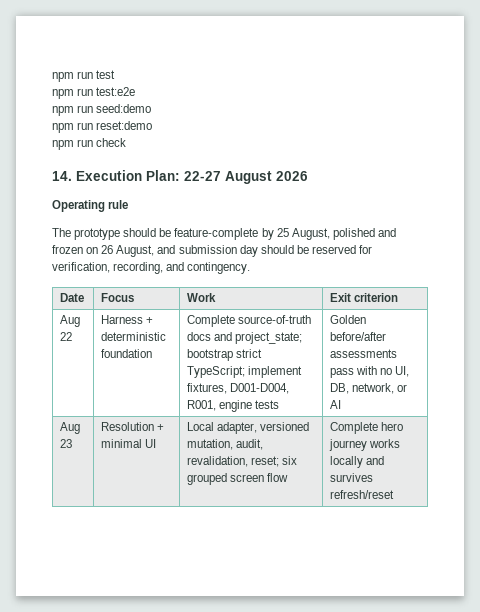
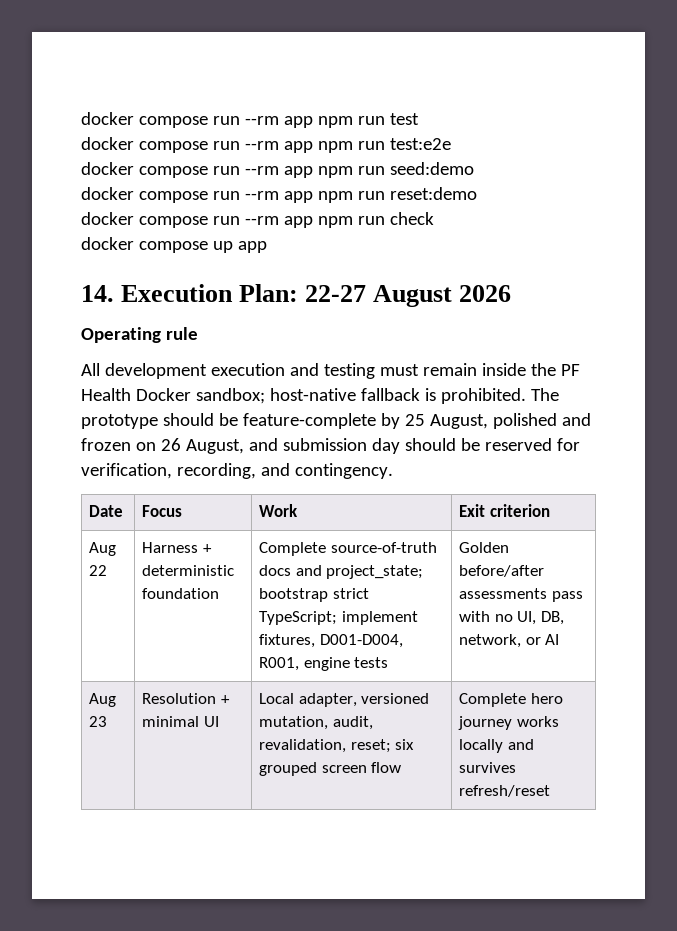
[52,70,116,82] [52,87,136,99] [52,104,152,116] [52,121,153,133] npm run test // npm run test:e2e // npm run seed:demo // npm run reset:demo // -> [81,112,419,128] [81,137,451,153] [81,162,474,178] [81,187,477,203] [81,212,313,228] docker compose run --rm app npm run test // docker compose run --rm app npm run test:e2e // docker compose run --rm app npm run seed:demo // docker compose run --rm app npm run reset:demo // docker compose run --rm app
(127, 142) none -> [81,237,267,253] // docker compose up app
(129, 204) none -> [81,363,580,379] [81,388,526,404] All development execution and testing must remain inside the PF Health Docker sandbox; host-native fallback is prohibited.

